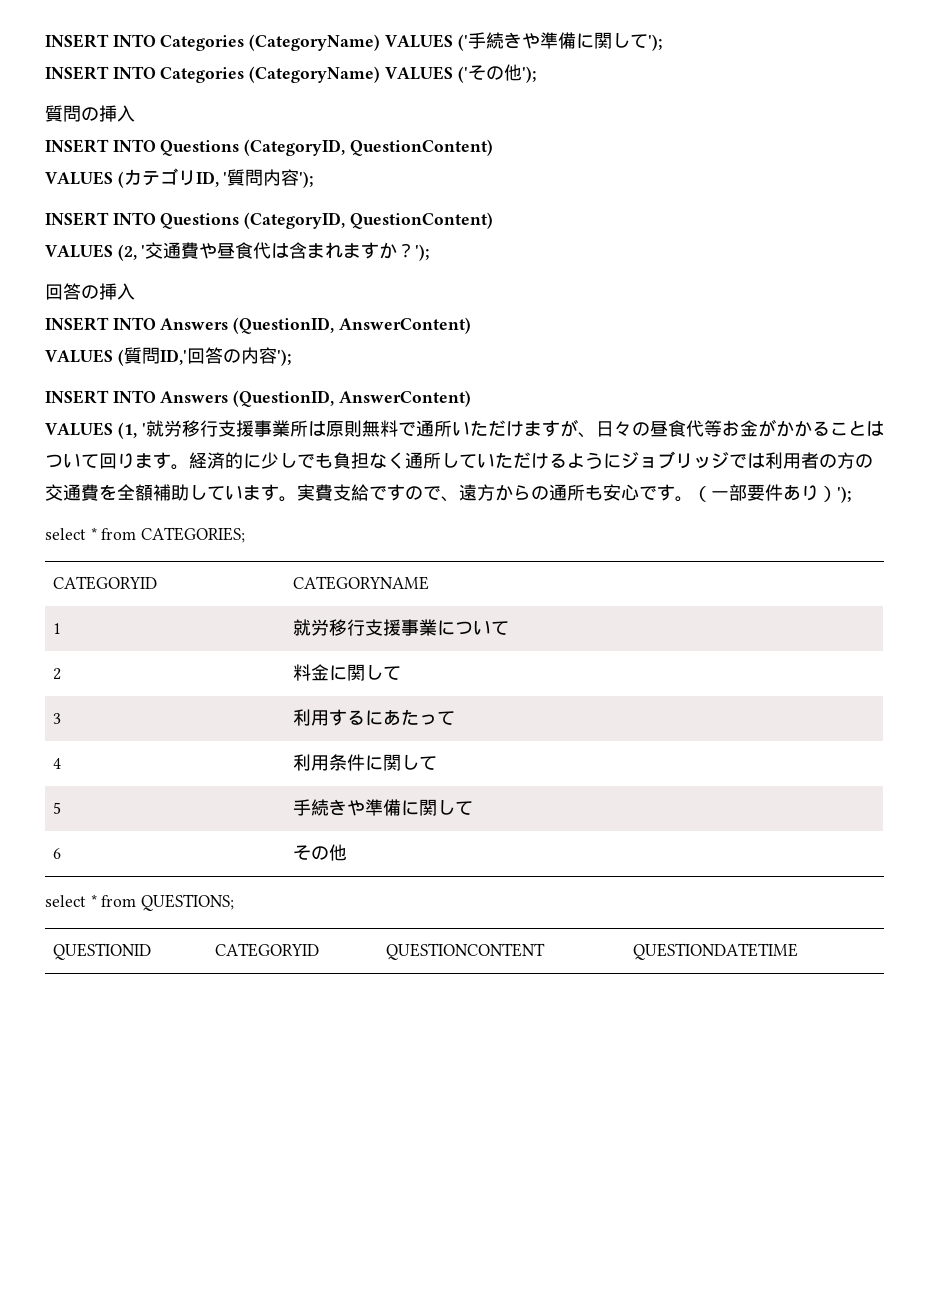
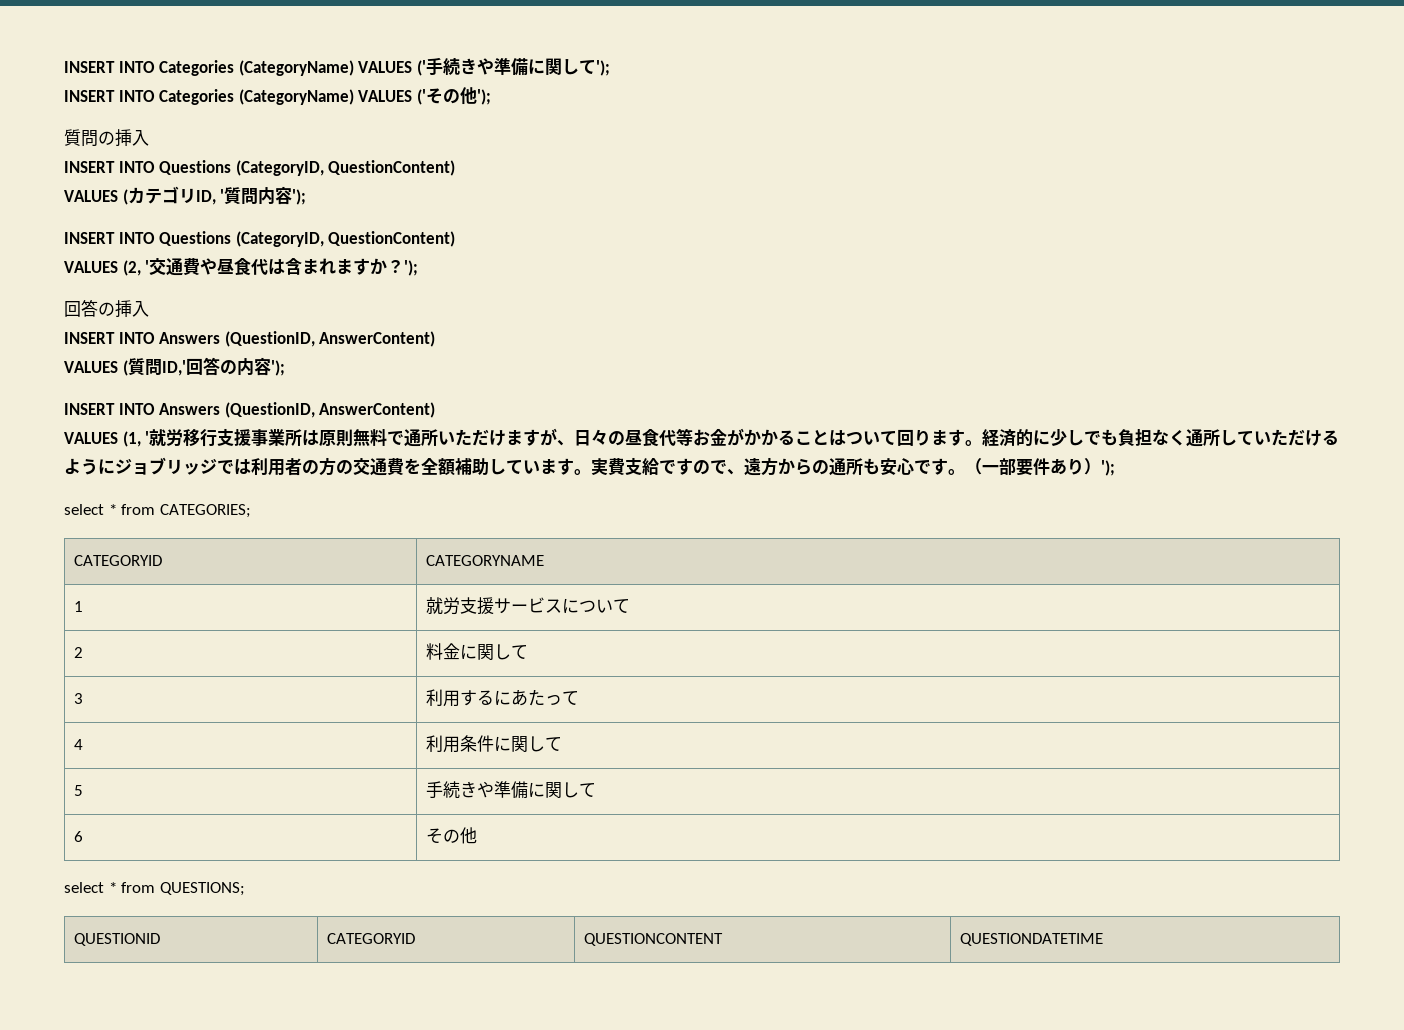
[328,619,437,636] 移行支援事業 -> [459,597,562,615] 支援サービス

